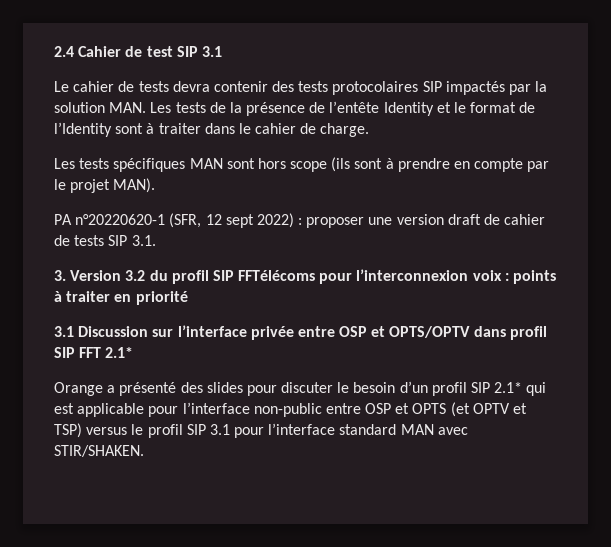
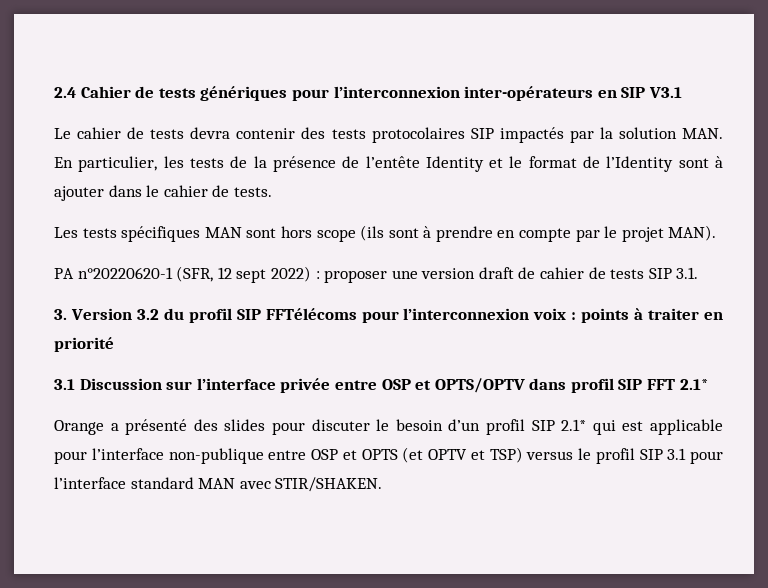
[146,46,222,57] test SIP 3.1 -> [158,86,682,101] tests génériques pour l’interconnexion inter-opérateurs en SIP V3.1
[150,102,172,113] Les -> [54,156,184,172] En particulier, les
[158,123,201,134] traiter -> [54,186,104,201] ajouter
[320,123,370,137] charge. -> [233,187,272,197] tests.
[253,403,322,417] non-public -> [168,448,264,464] non-publique

